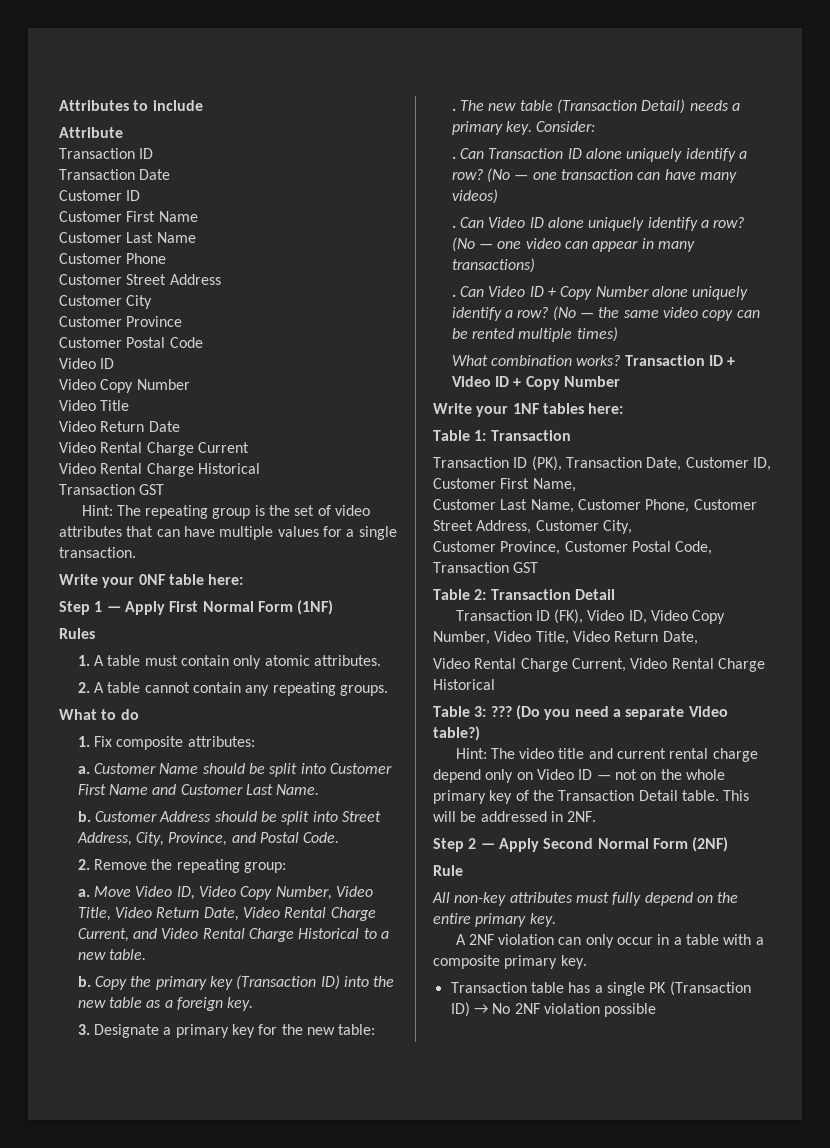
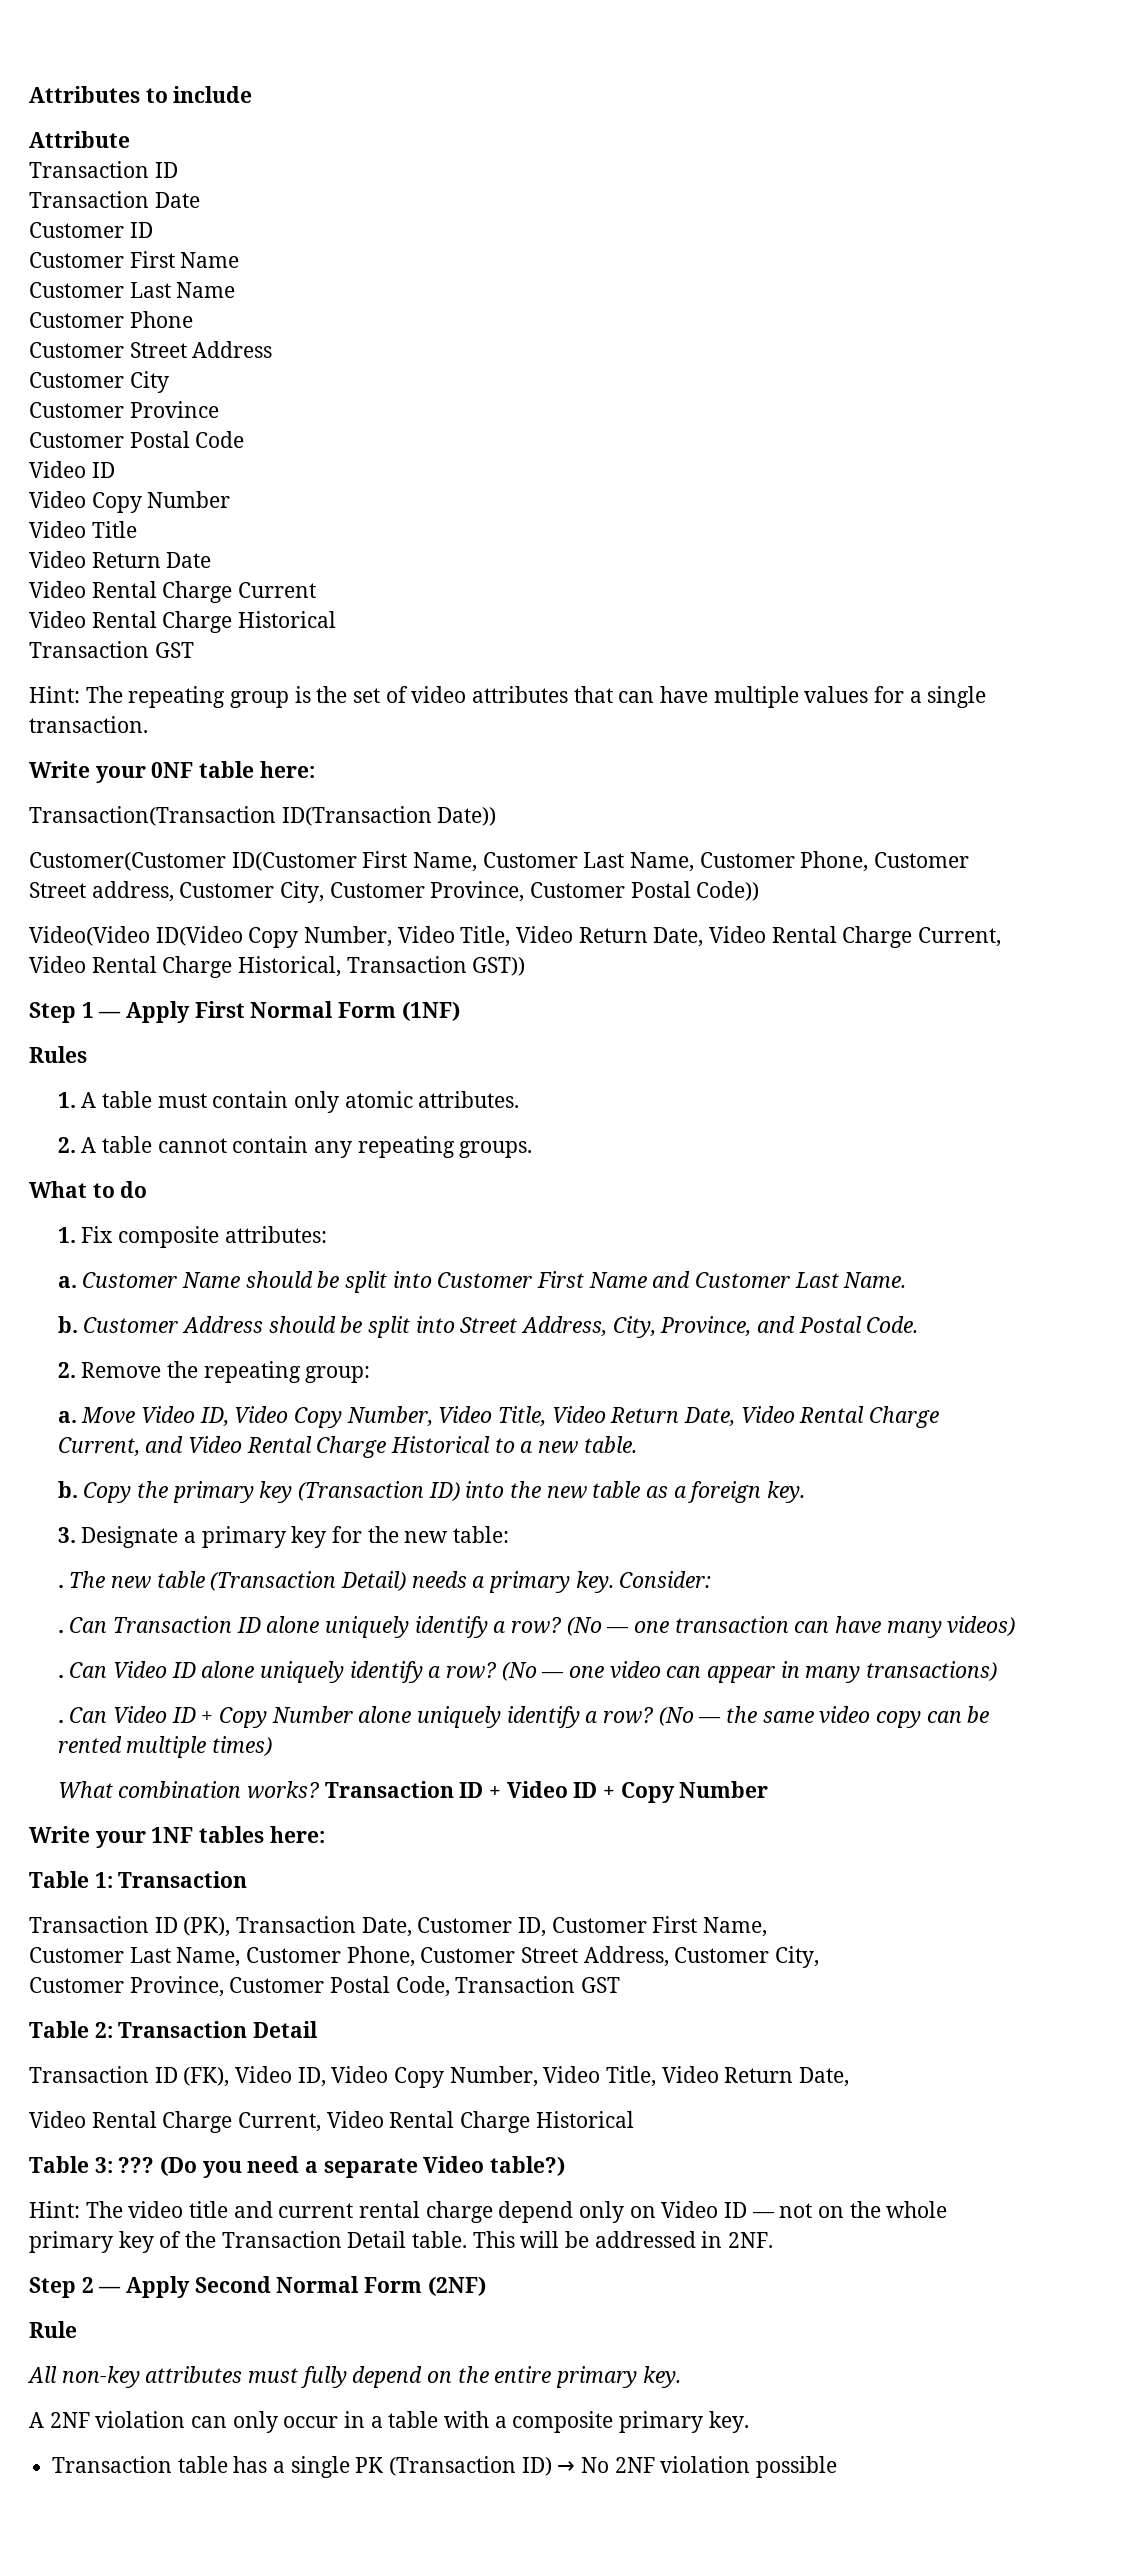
(244, 579) none -> [29,806,497,826] [29,851,970,872] [29,881,760,903] [29,926,1002,948] [29,956,526,978] // Transaction(Transaction ID(Transaction Date)) // Customer(Customer ID(Customer First Name, Customer Last Name, Customer Phone, Customer Street address, Customer City, Customer Province, Customer Postal Code)) // Video(Video ID(Video Copy Number, Video Title, Video Return Date, Video Rental Charge Current, Video Rental Charge Historical, Transaction GST))

